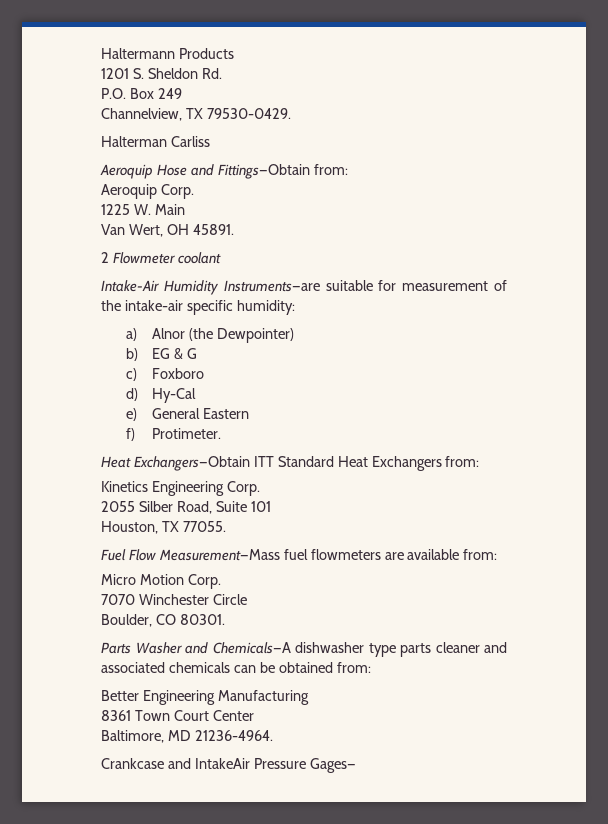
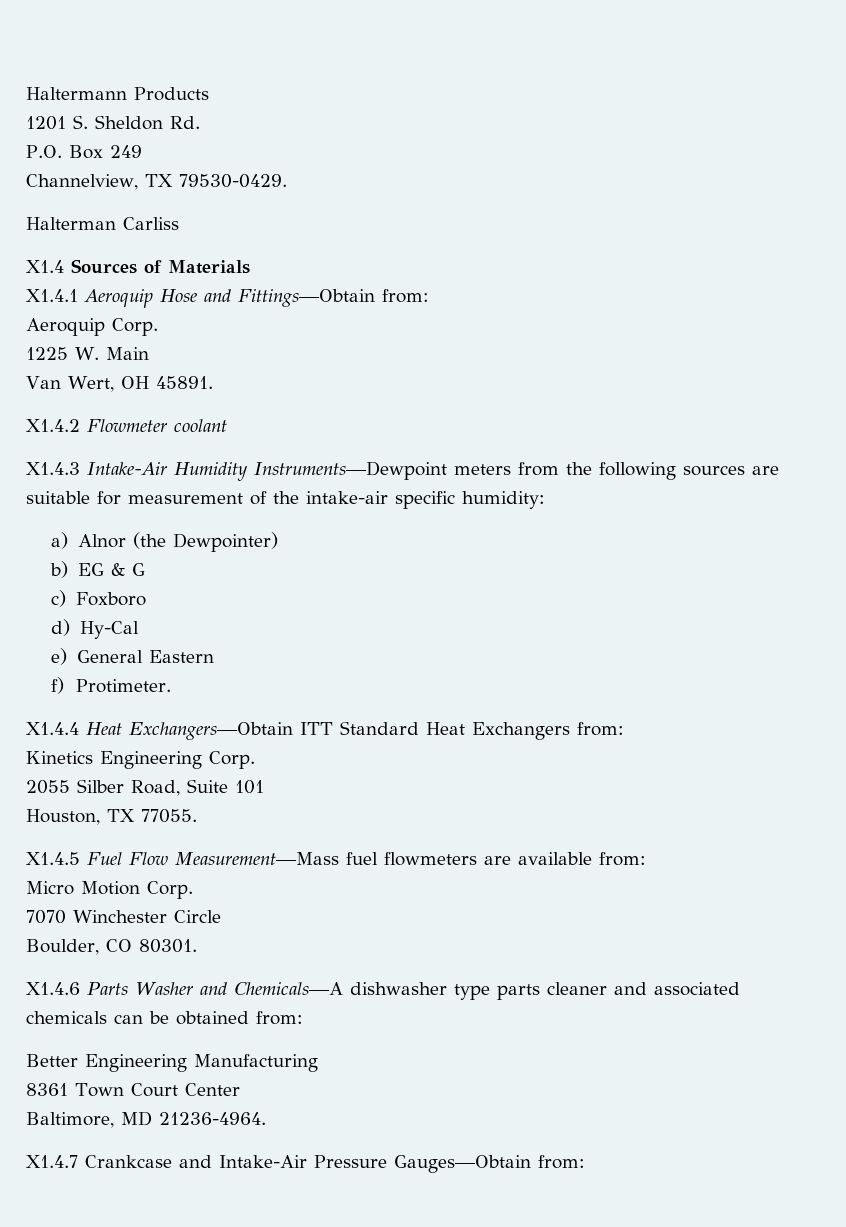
(210, 141) none -> [26,259,250,274] [26,289,78,302] X1.4 Sources of Materials // X1.4.1
[101,252,109,263] 2 -> [26,419,80,432] X1.4.2
(221, 258) none -> [26,462,80,475] X1.4.3
[223,280,320,292] Instruments—are -> [254,461,779,480] Instruments—Dewpoint meters from the following sources are
(221, 433) none -> [26,722,79,735] X1.4.4
(226, 526) none -> [26,852,80,865] X1.4.5
(225, 619) none -> [26,982,80,995] X1.4.6
(273, 735) none -> [26,1155,78,1168] X1.4.7
[194,758,356,773] IntakeAir Pressure Gages— -> [219,1155,585,1173] Intake-Air Pressure Gauges—Obtain from:

